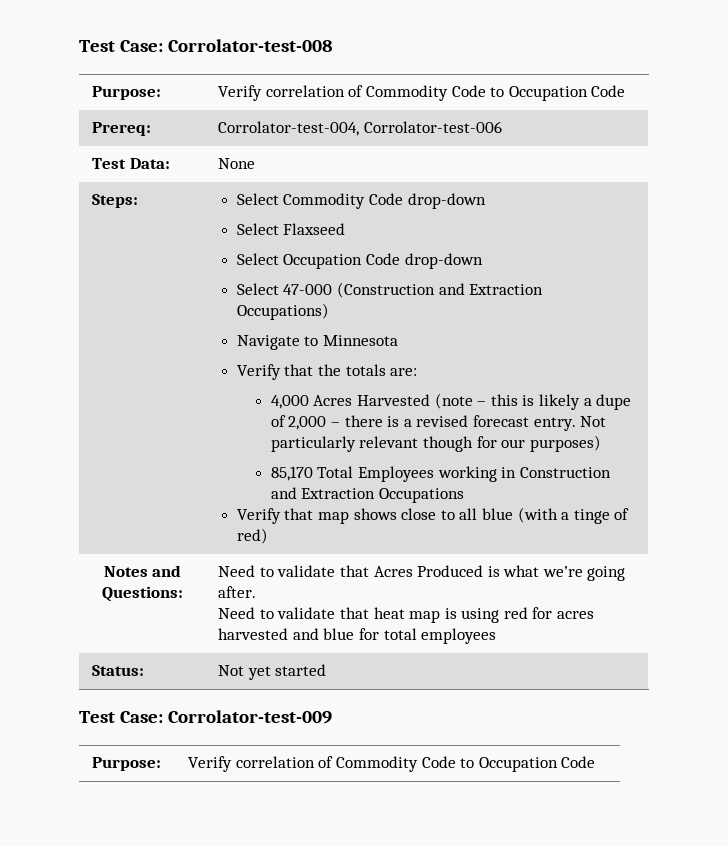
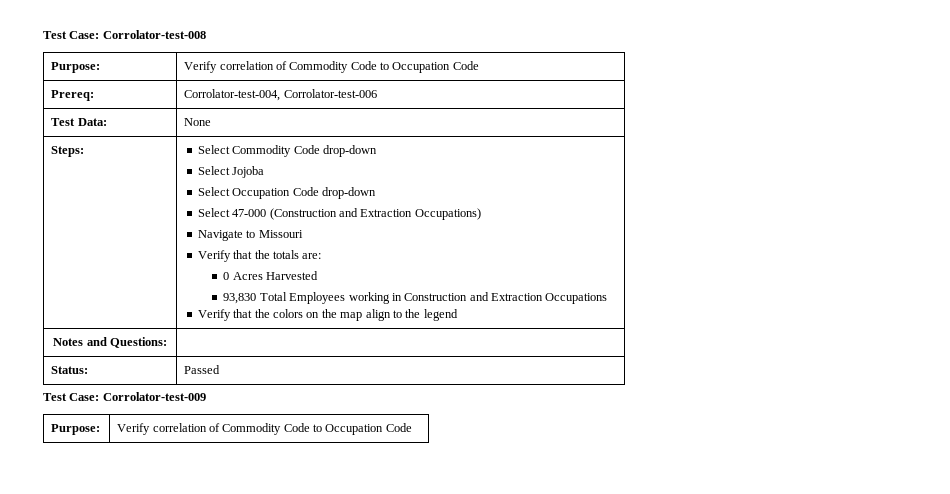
[283,223,346,235] Flaxseed -> [232,166,265,178] Jojoba
[323,335,399,346] Minnesota -> [258,230,303,238] Missouri
[270,395,309,409] 4,000 -> [223,272,230,280] 0
[434,393,632,410] [270,415,607,431] [270,435,601,452] [270,466,313,481] (note – this is likely a dupe of 2,000 – there is a revised forecast entry. Not particularly relevant though for our purposes) // 85,170 -> [223,293,257,304] // 93,830
[318,507,630,524] [236,528,268,544] [103,565,182,577] [102,586,183,602] [218,565,626,581] [218,586,257,598] [218,607,595,623] [218,628,497,644] [92,665,145,676] [218,664,327,680] map shows close to all blue (with a tinge of red) // Notes and Questions: | Need to validate that Acres Produced is what we’re going after. // Need to validate that heat map is using red for acres harvested and blue for total employees // Status: | Not yet started -> [254,309,458,321] [53,337,167,348] [51,366,89,374] [184,365,221,374] the colors on the map align to the legend // Notes and Questions: | // Status: | Passed

